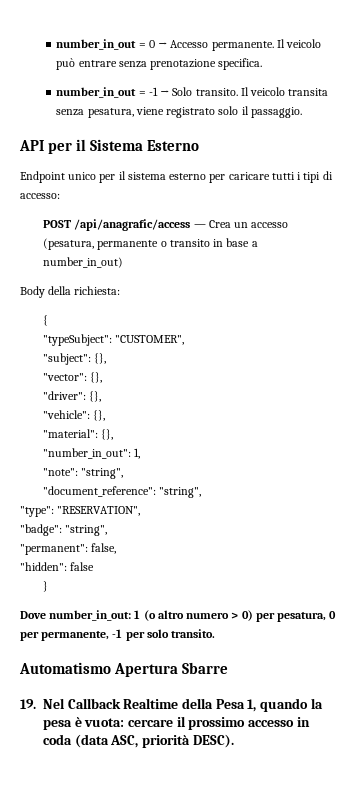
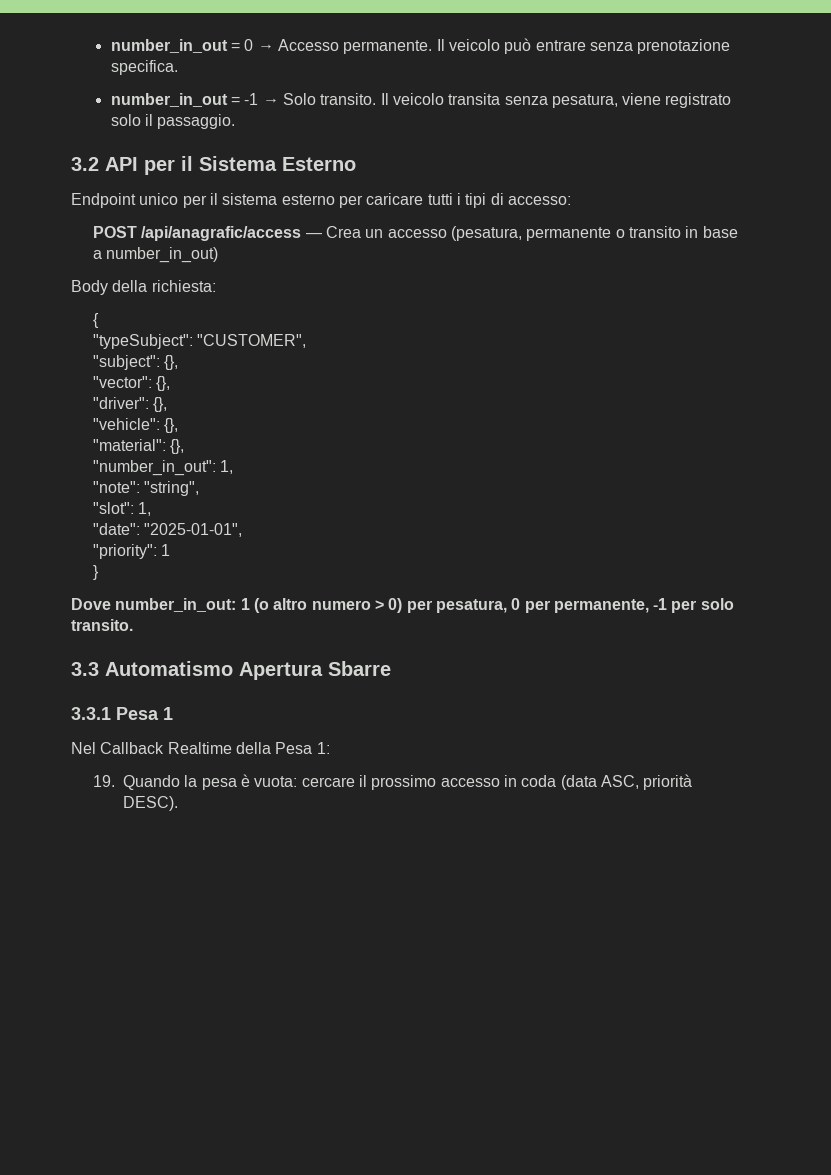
(302, 112) none -> [71,157,99,171] 3.2
[43,486,202,498] [20,506,141,517] [20,524,108,536] [20,543,117,555] [20,562,95,571] "document_reference": "string", // "type": "RESERVATION", // "badge": "string", // "permanent": false, // "hidden": false -> [93,502,152,516] [93,523,243,537] [93,544,171,559] "slot": 1, // "date": "2025-01-01", // "priority": 1
(216, 633) none -> [71,662,99,676] 3.3
[20,699,36,709] 19. -> [71,707,173,720] 3.3.1 Pesa 1 //
[247,698,309,712] 1, quando -> [316,742,330,754] [93,775,181,790] 1: // 19. Quando

